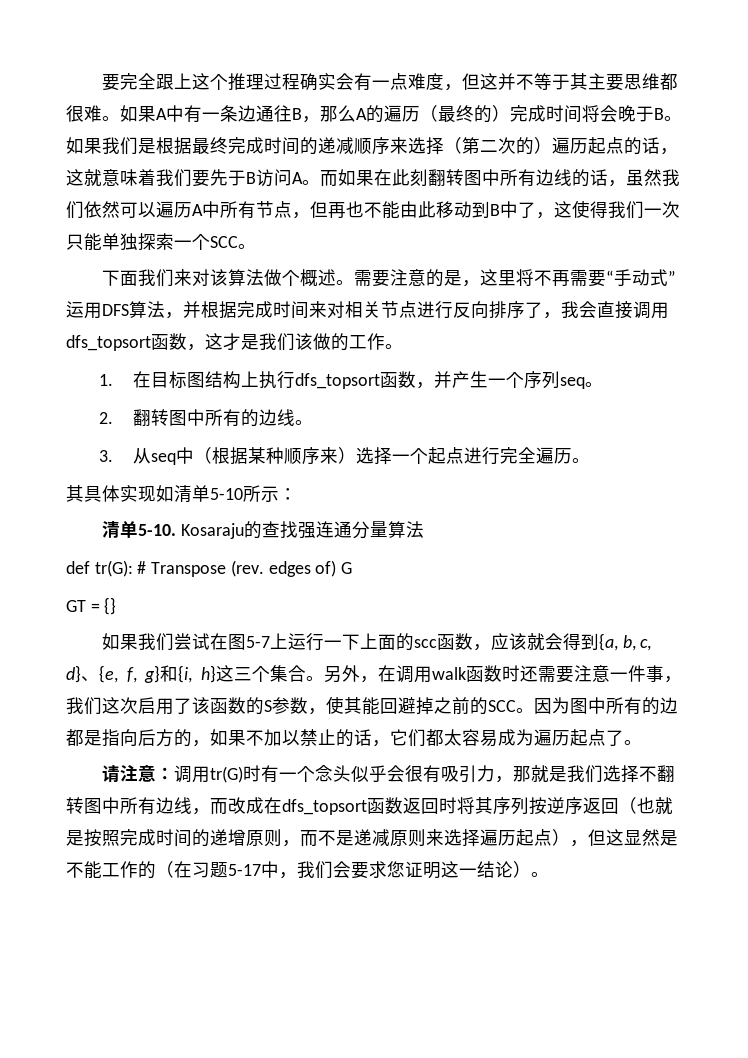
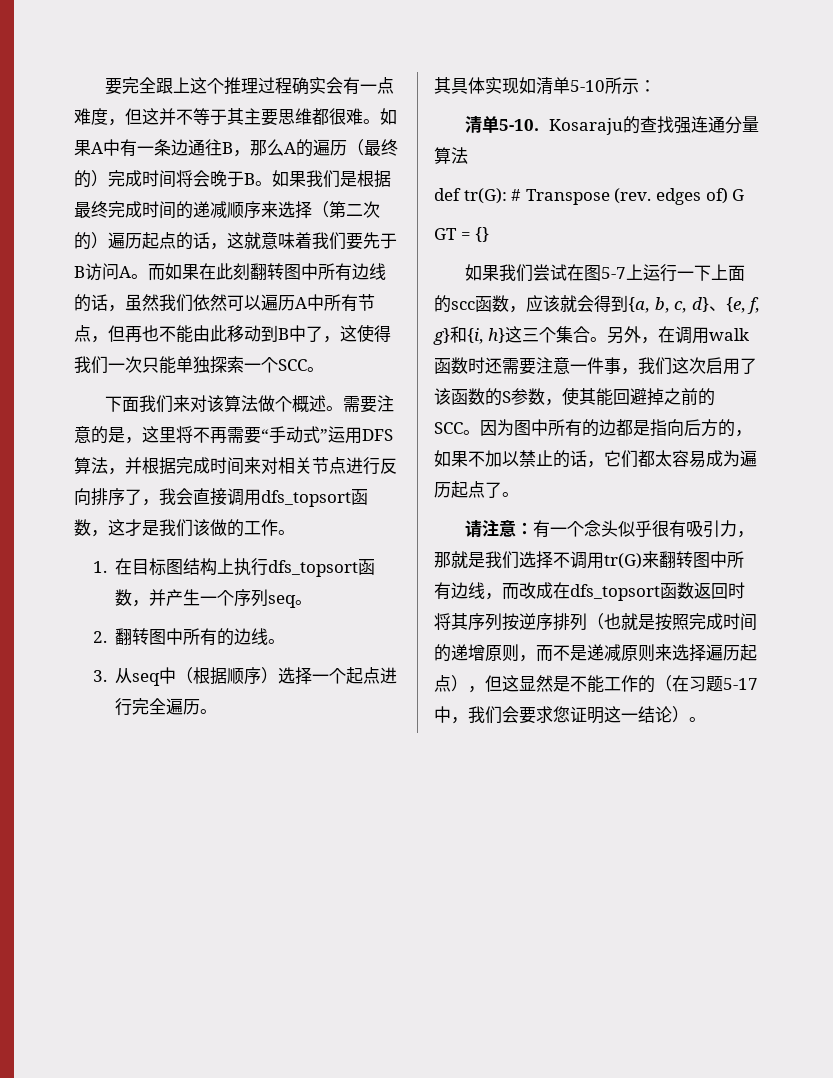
[247,447,338,465] 某种顺序来 -> [227,667,262,685] 顺序
[174,765,262,783] 调用tr(G)时 -> (534, 528) none
[387,765,406,782] 会 -> (653, 528) none
(658, 774) none -> [570,551,659,569] 调用tr(G)来
[583,797,619,814] 返回 -> [553,613,587,631] 排列

